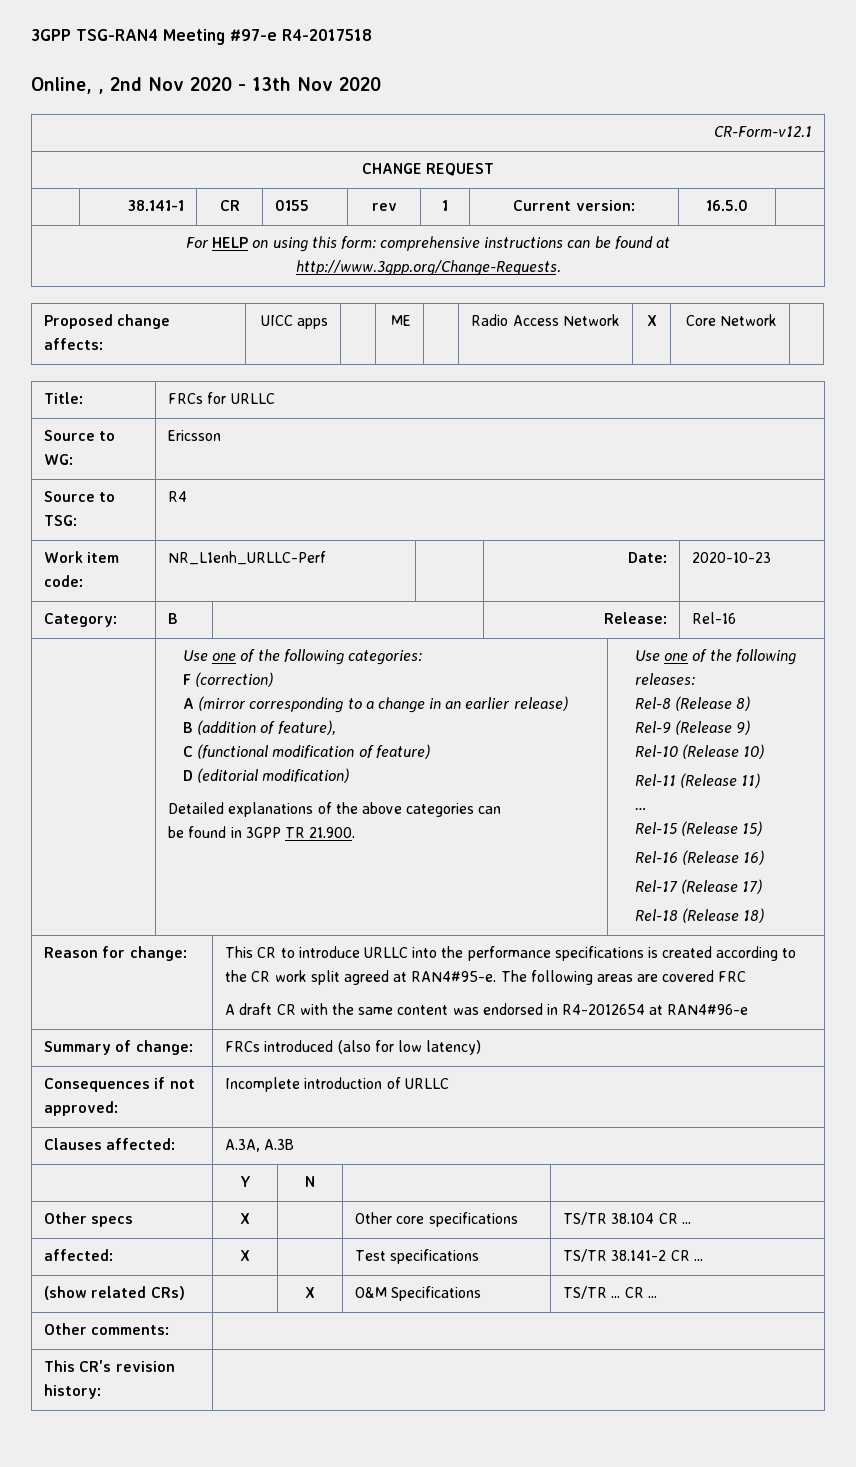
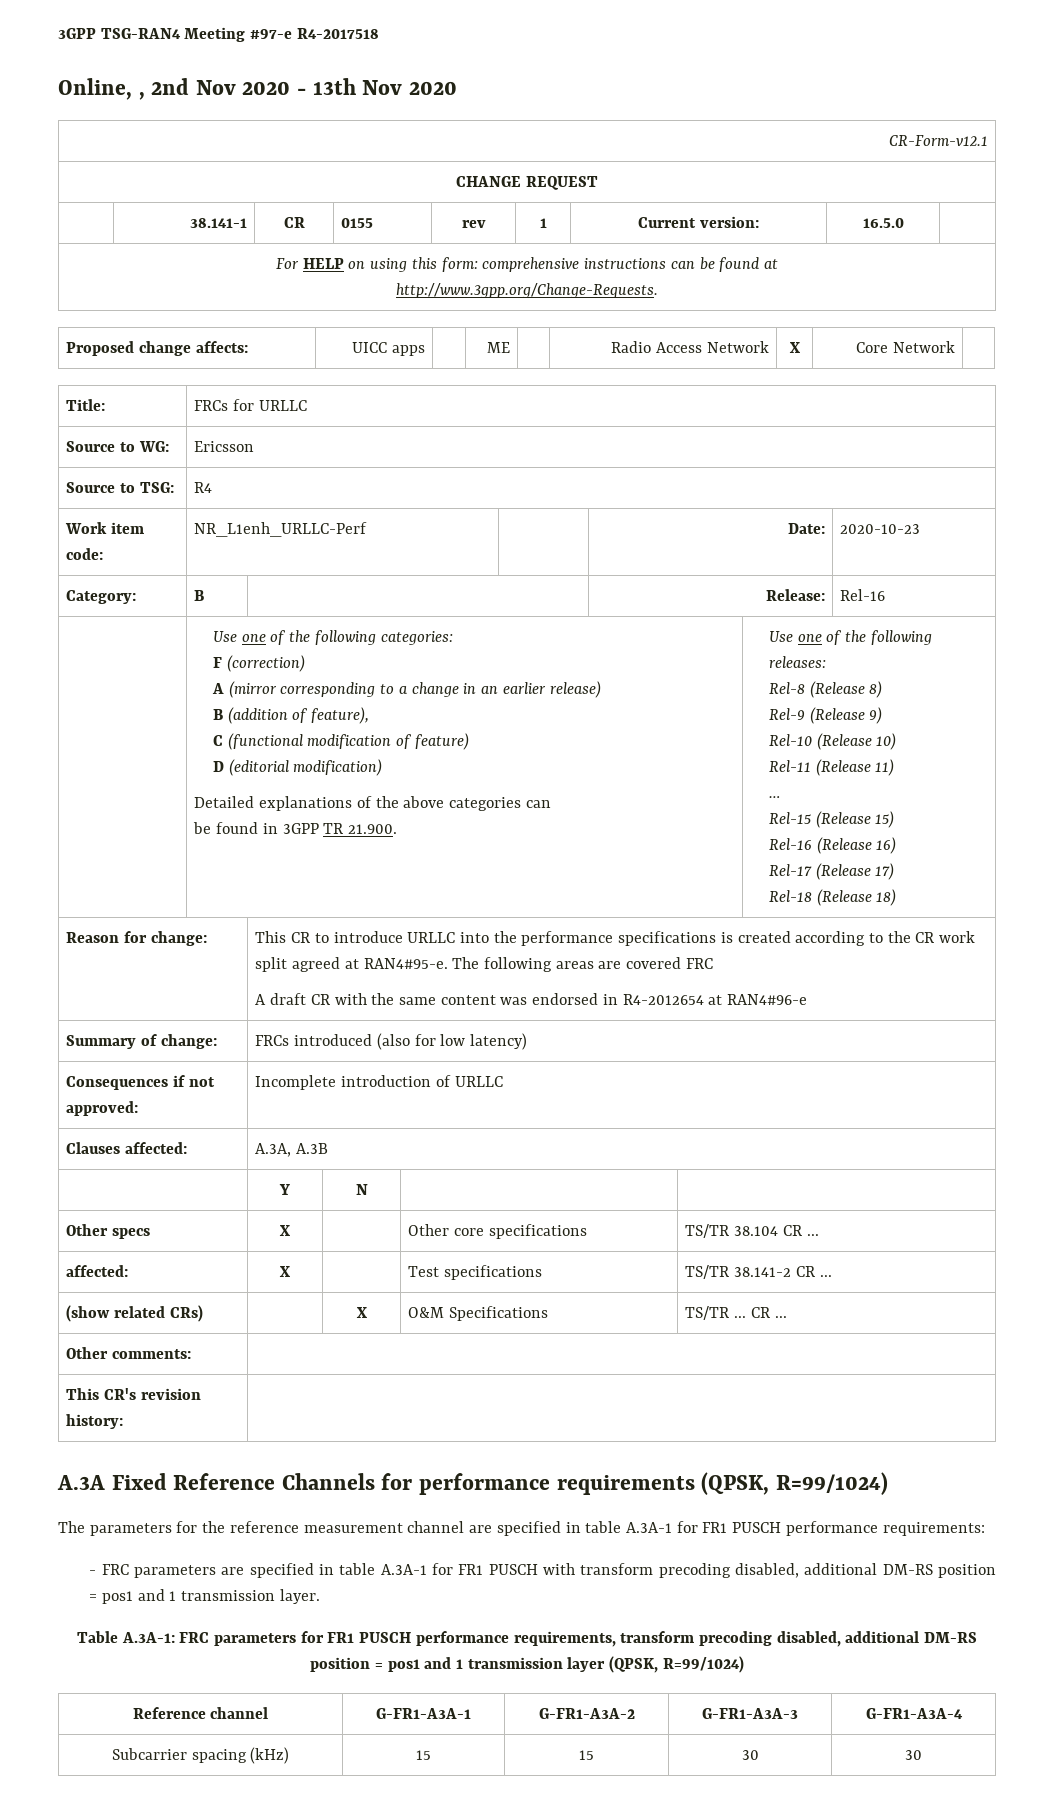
(102, 1391) none -> [57,1472,888,1495] [58,1521,985,1536] [89,1563,997,1578] [89,1589,320,1604] [76,1631,978,1647] [310,1656,744,1673] [132,1707,269,1719] [376,1708,471,1719] [538,1708,635,1719] [702,1708,798,1719] [865,1708,963,1719] [111,1747,290,1764] [416,1750,431,1760] [579,1750,594,1760] [741,1750,759,1760] [905,1750,922,1760] // A.3A Fixed Reference Channels for performance requirements (QPSK, R=99/1024) // The parameters for the reference measurement channel are specified in table A.3A-1 for FR1 PUSCH performance requirements: // - FRC parameters are specified in table A.3A-1 for FR1 PUSCH with transform precoding disabled, additional DM-RS position = pos1 and 1 transmission layer. // Table A.3A-1: FRC parameters for FR1 PUSCH performance requirements, transform precoding disabled, additional DM-RS position = pos1 and 1 transmission layer (QPSK, R=99/1024) // Reference channel | G-FR1-A3A-1 | G-FR1-A3A-2 | G-FR1-A3A-3 | G-FR1-A3A-4 // Subcarrier spacing (kHz) | 15 | 15 | 30 | 30

